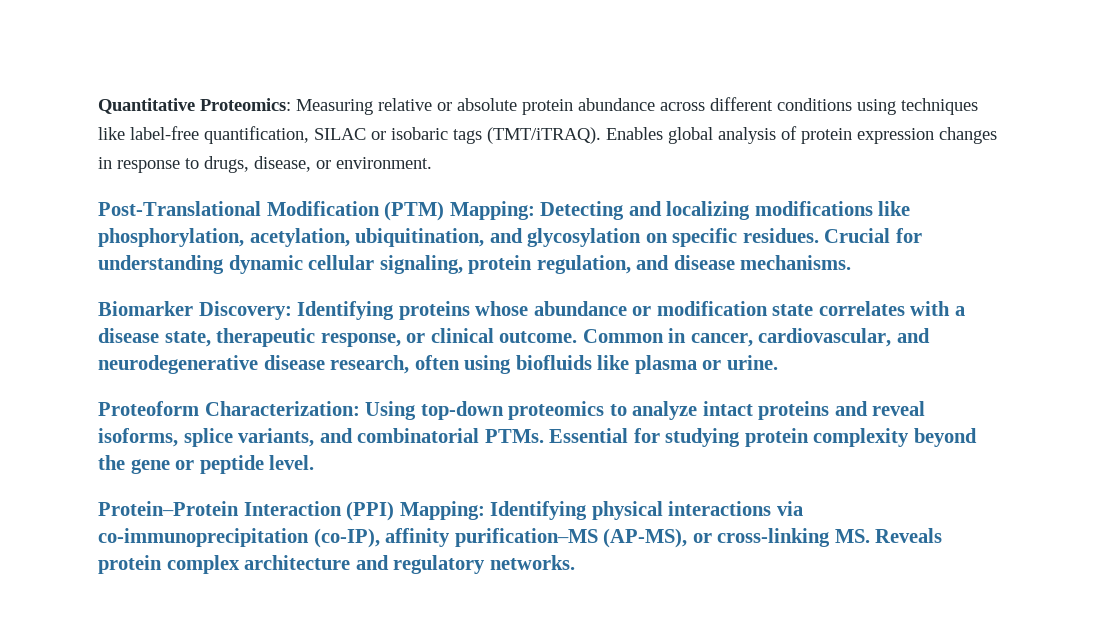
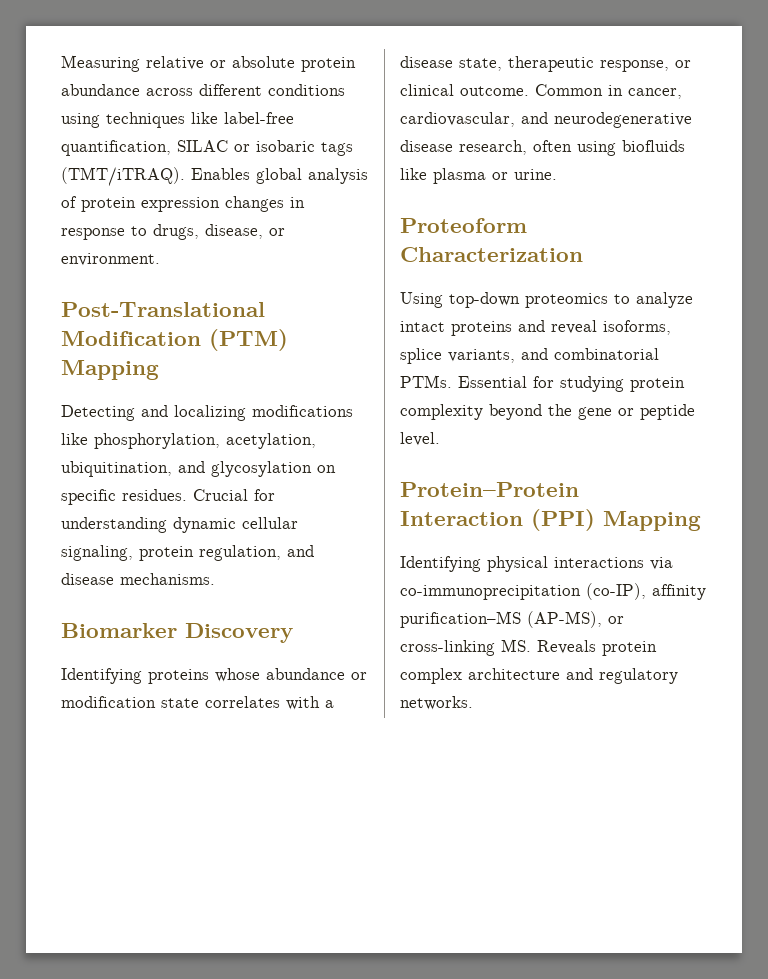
[98,98,291,114] Quantitative Proteomics: -> (61, 63) none
[449,201,535,220] Mapping: -> [61,360,159,380] Mapping //
[198,301,292,320] Discovery: -> [185,623,293,643] Discovery //
[204,401,360,416] Characterization: -> [400,247,583,262] Characterization //
[399,501,485,520] Mapping: -> [603,511,701,531] Mapping //

